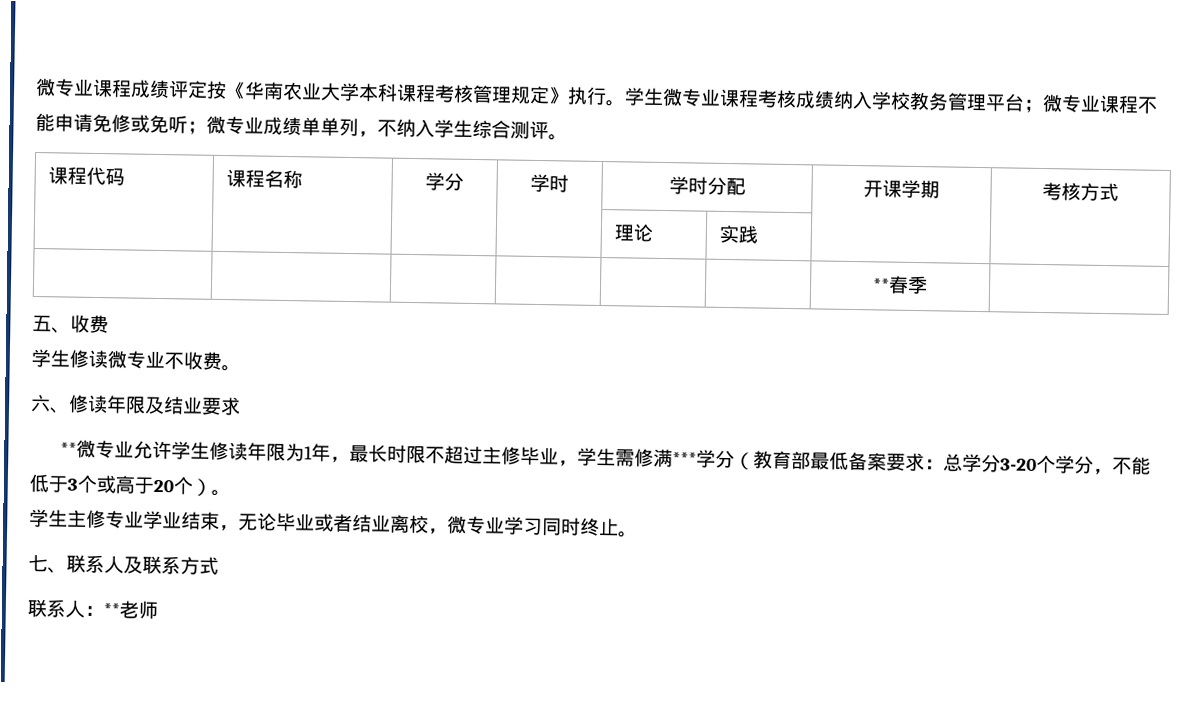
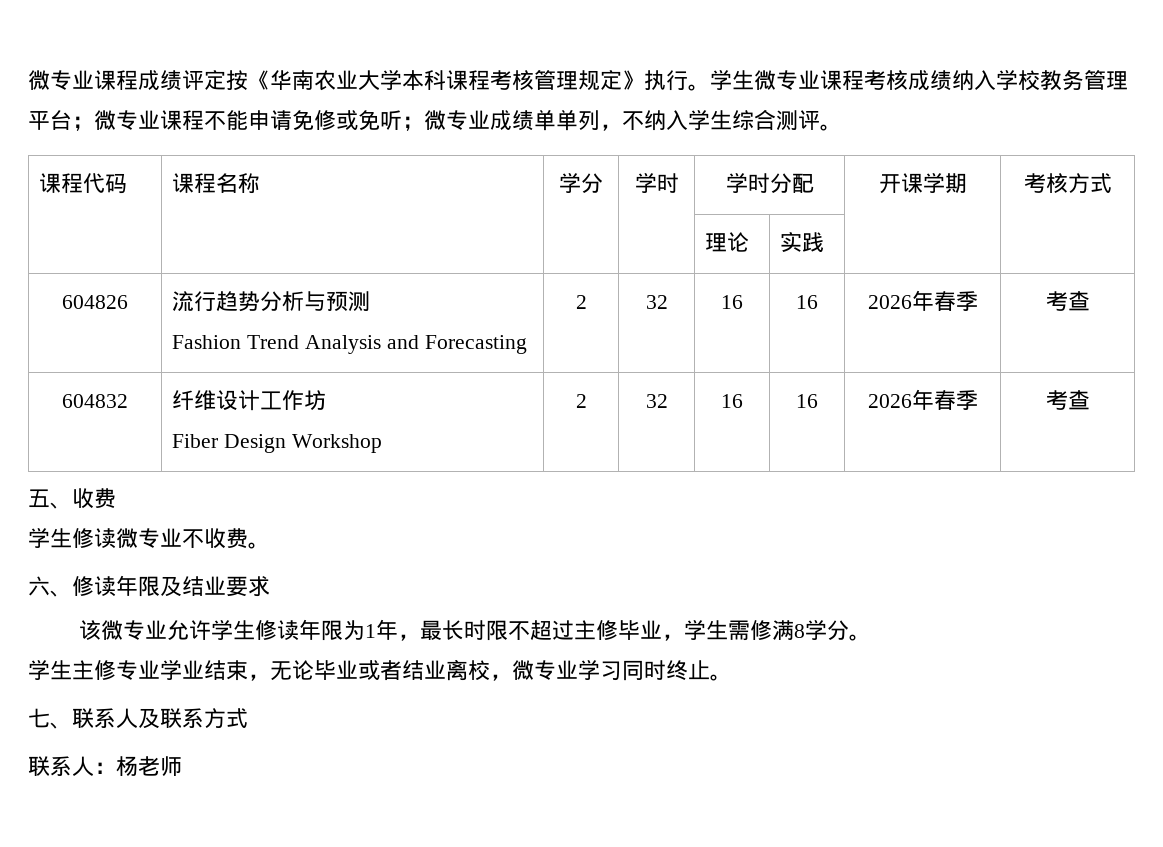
[872,275,928,295] | | | | | | **春季 | -> [62,295,128,309] [172,291,371,312] [172,335,527,354] [575,295,587,309] [645,295,668,309] [721,295,743,309] [796,295,818,309] [867,290,978,311] [1045,291,1090,311] [62,394,128,408] [172,390,327,411] [172,434,383,453] [575,394,587,408] [645,394,668,408] [721,394,743,408] [796,394,818,408] [867,389,978,410] [1045,390,1090,410] 604826 | 流行趋势分析与预测 // Fashion Trend Analysis and Forecasting | 2 | 32 | 16 | 16 | 2026年春季 | 考查 // 604832 | 纤维设计工作坊 // Fiber Design Workshop | 2 | 32 | 16 | 16 | 2026年春季 | 考查
[59,442,77,456] ** -> [78,620,101,640] 该
[671,449,1151,476] [29,473,212,496] ***学分（教育部最低备案要求：总学分3-20个学分，不能低于3个或高于20个） -> [793,620,849,640] 8学分
[103,603,120,617] ** -> [116,756,138,776] 杨

